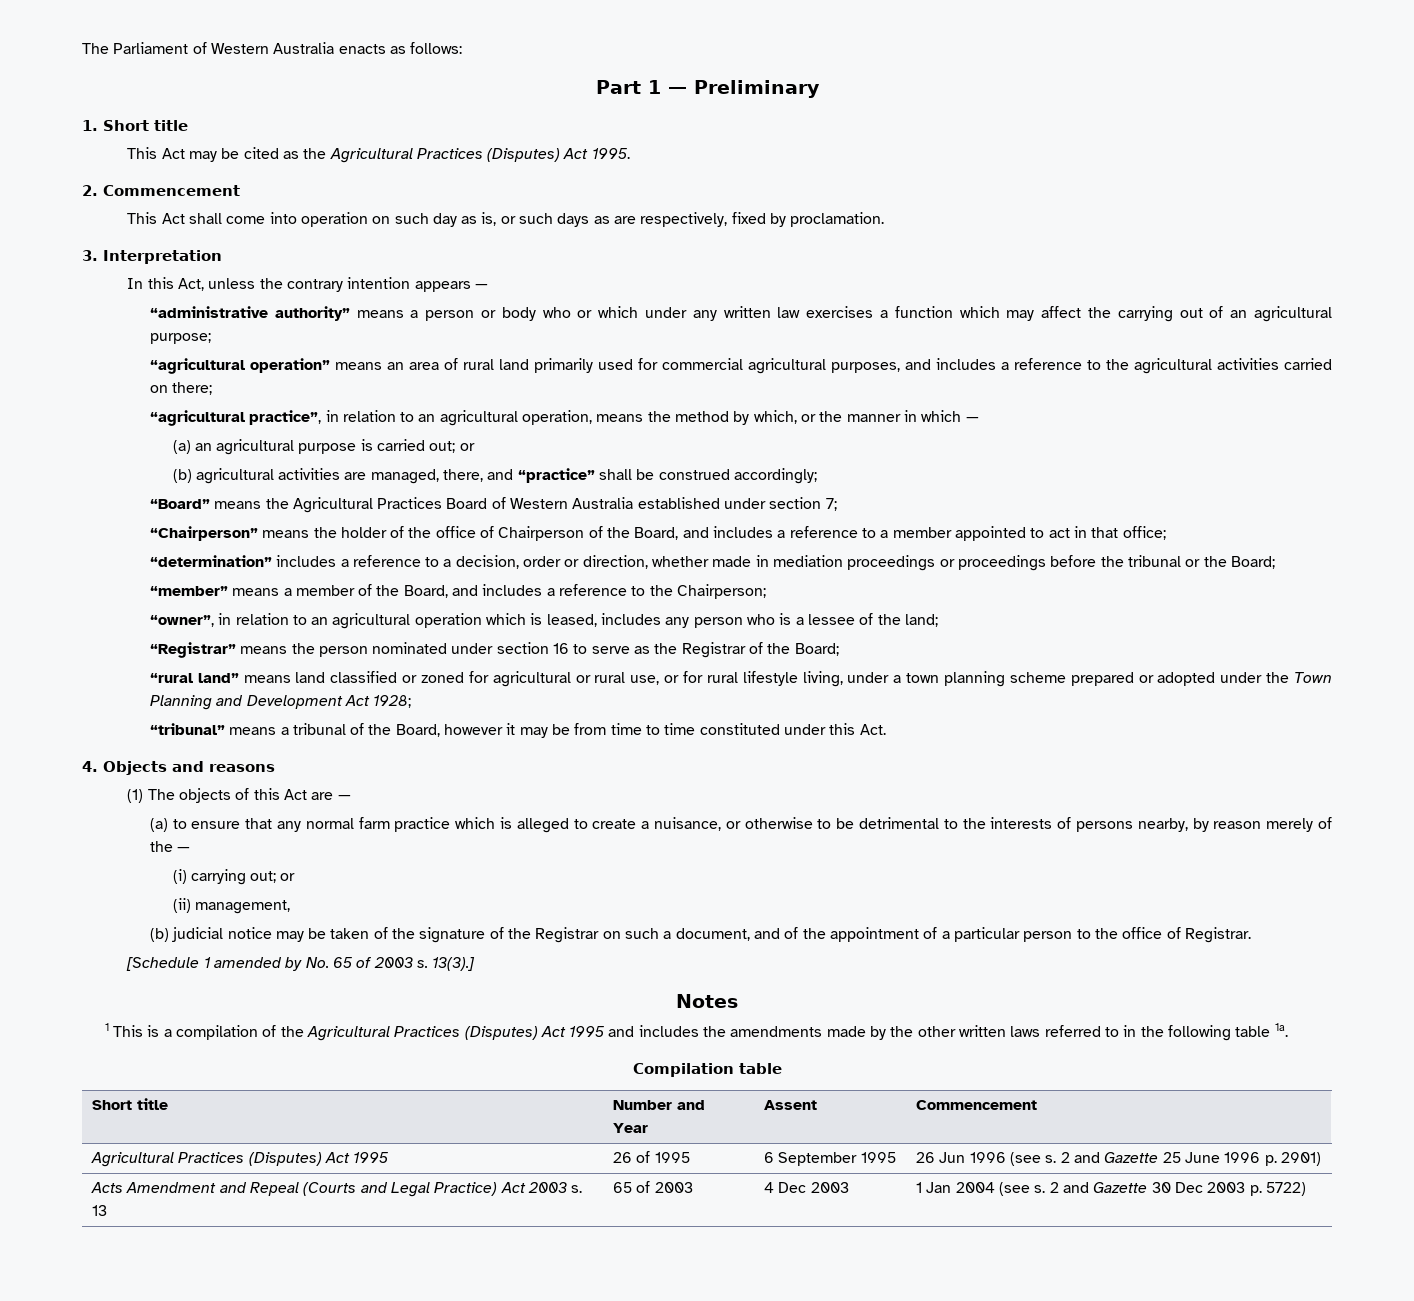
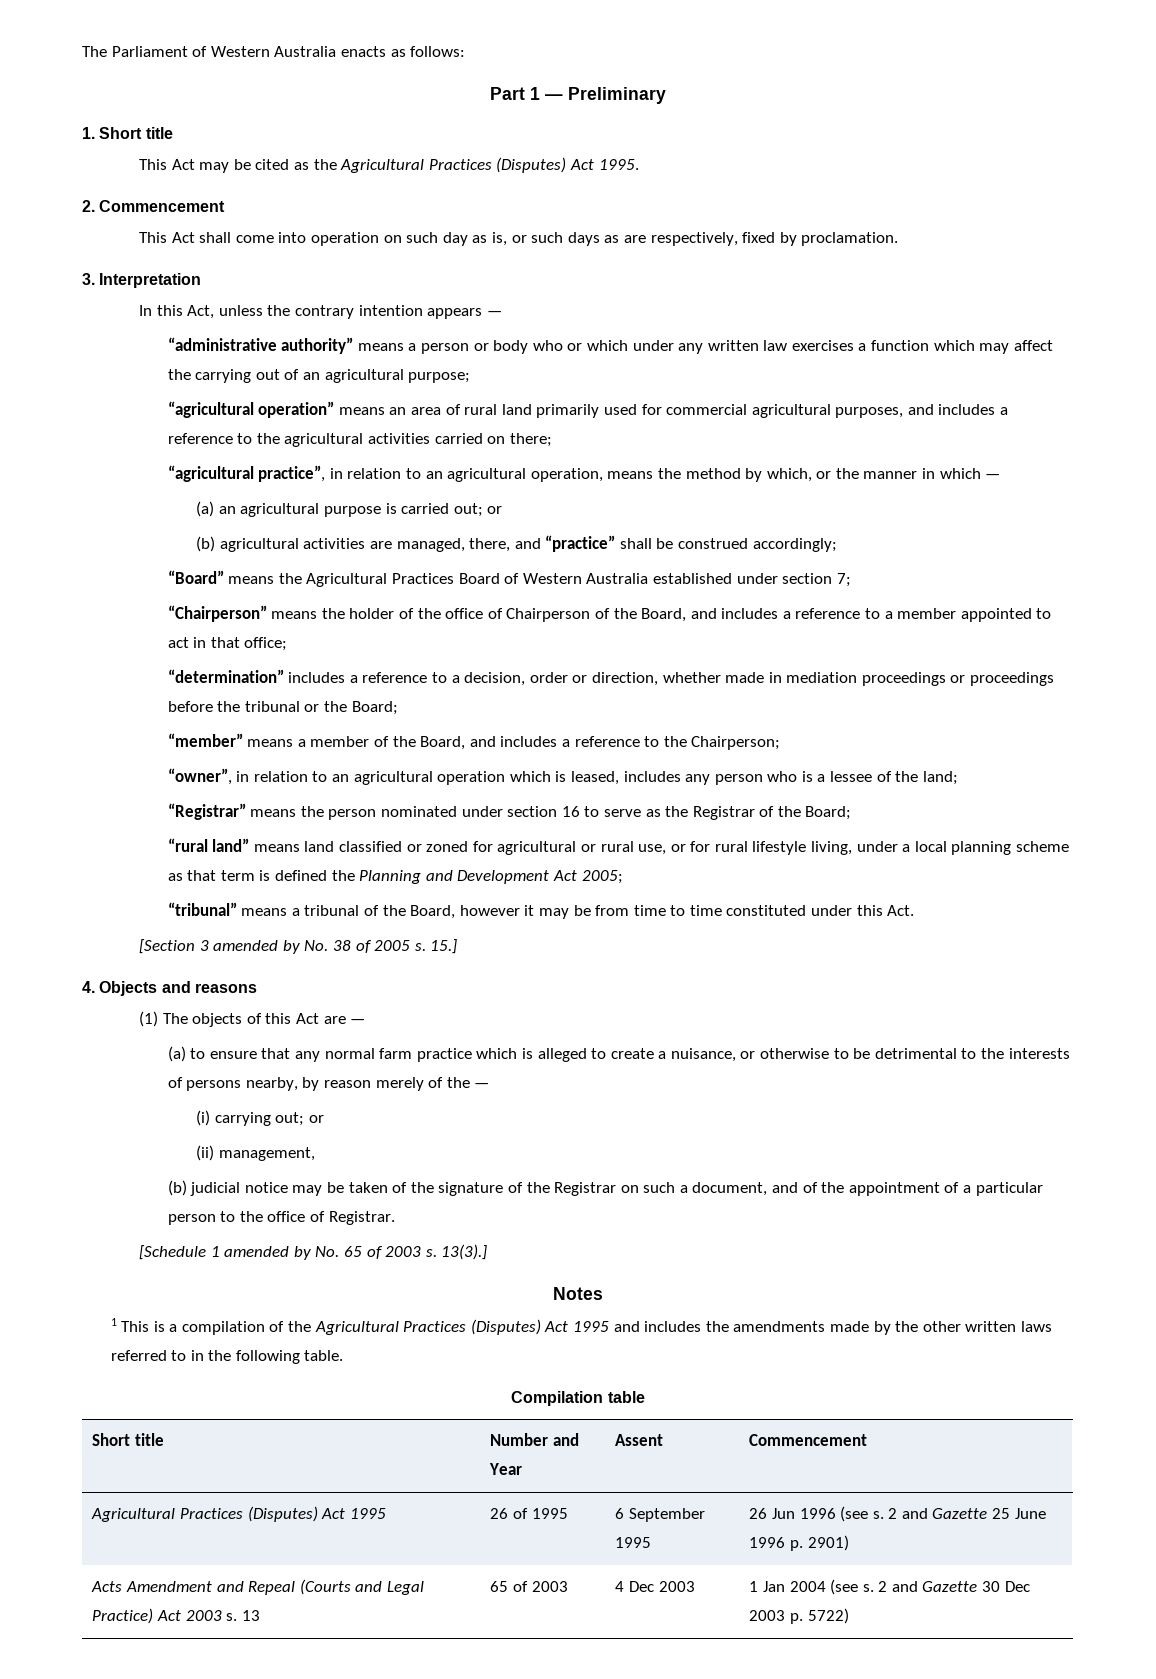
[906,673,940,683] town -> [914,841,947,852] local
[1070,672,1332,686] prepared or adopted under the Town -> [167,870,355,881] as that term is defined the
[373,695,412,708] 1928; -> [581,870,623,884] 2005;
(886, 729) none -> [139,939,458,954] // [Section 3 amended by No. 38 of 2005 s. 15.]
[1235,1023,1288,1037] table 1a. -> [304,1350,344,1361] table.

